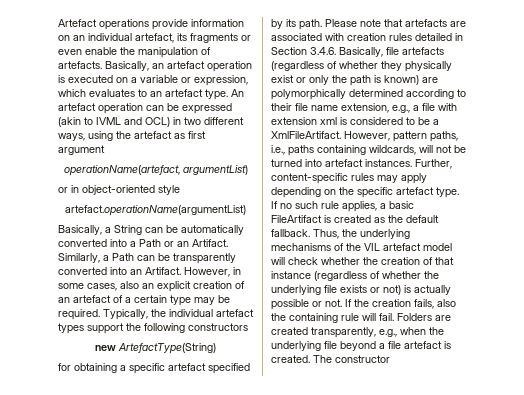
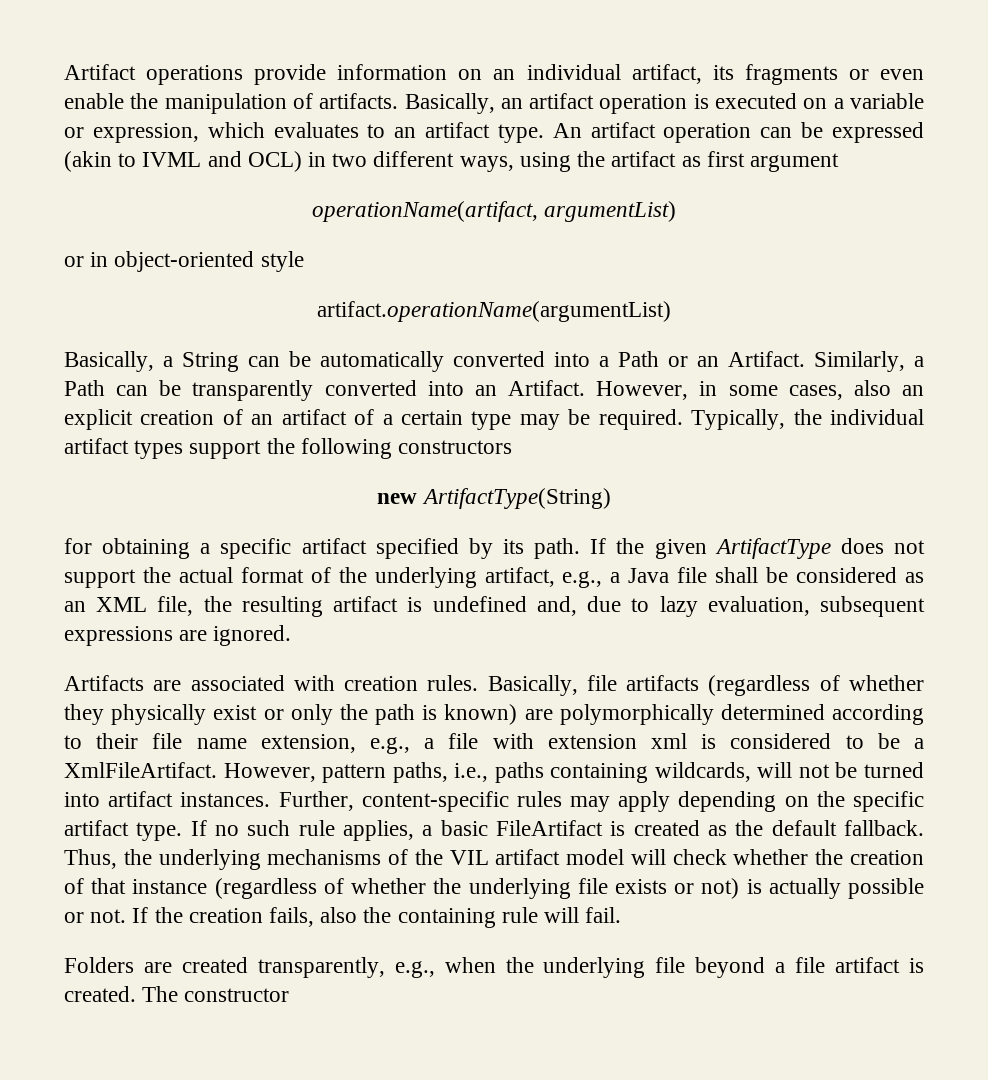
[58,19,97,27] Artefact -> [64,64,136,80] Artifact
[135,33,174,43] artefact, -> [631,64,702,84] artifact,
[58,61,102,69] artefacts. -> [319,93,399,109] artifacts.
[167,61,205,69] artefact -> [529,93,595,109] artifact
[165,89,203,97] artefact -> [425,122,491,138] artifact
[58,103,96,111] artefact -> [590,122,656,138] artifact
[134,131,172,139] artefact -> [611,151,677,167] artifact
[63,165,180,176] operationName(artefact, -> [311,201,538,222] operationName(artifact,
[65,205,246,216] artefact.operationName(argumentList) -> [317,301,671,322] artifact.operationName(argumentList)
[73,295,111,303] artefact -> [281,409,347,425] artifact
[216,309,254,317] artefact -> [64,438,129,454] artifact
[118,343,216,354] ArtefactType(String) -> [421,488,611,509] ArtifactType(String)
[168,363,206,371] artefact -> [301,538,367,554] artifact
[325,19,466,27] [271,33,463,41] [271,47,336,55] Please note that artefacts are associated with creation rules detailed in Section 3.4.6. -> [590,538,925,559] [64,567,924,588] [64,596,926,617] [64,625,292,646] [64,675,479,691] If the given ArtifactType does not support the actual format of the underlying artifact, e.g., a Java file shall be considered as an XML file, the resulting artifact is undefined and, due to lazy evaluation, subsequent expressions are ignored. // Artifacts are associated with creation rules.
[402,47,444,55] artefacts -> [626,675,700,691] artifacts
[325,159,363,167] artefact -> [108,791,174,807] artifact
[396,187,434,195] artefact -> [64,820,129,836] artifact
[383,243,421,251] artefact -> [495,849,561,865] artifact
(394, 317) none -> (622, 915) //
[404,341,442,349] artefact -> [835,957,901,973] artifact

